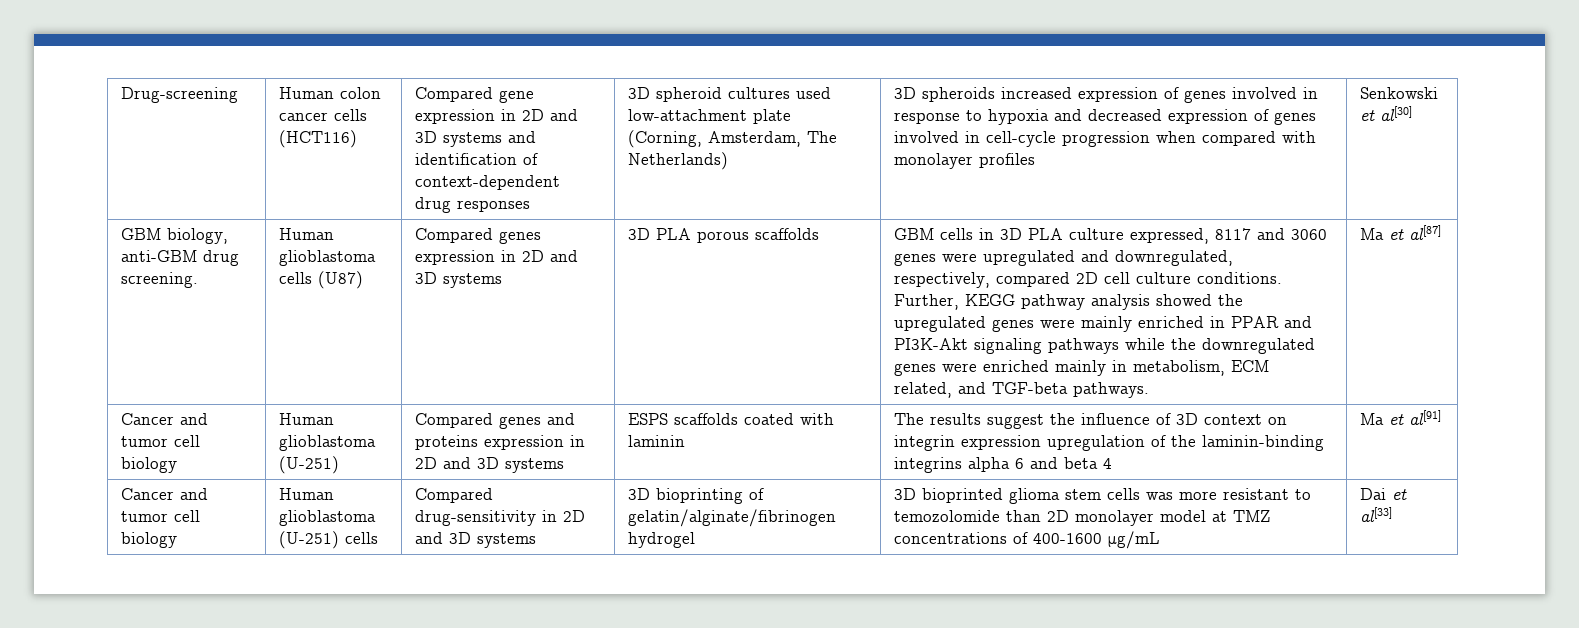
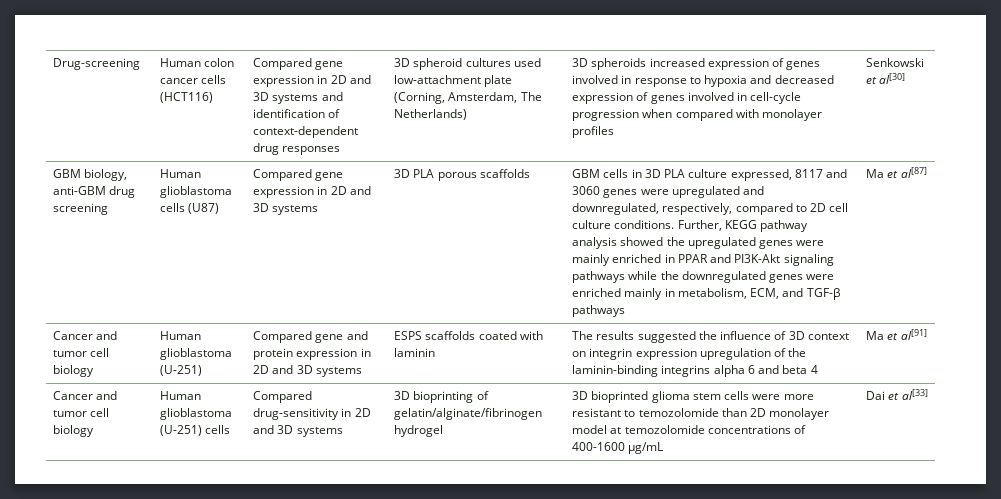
[121,272,199,288] screening. -> [53,203,109,215] screening
[499,231,542,244] genes -> [315,172,344,181] gene
(1071, 279) none -> [795,205,807,212] to
[1231,360,1270,372] [894,382,1150,398] ECM related, and TGF-beta pathways. -> [750,288,841,300] [572,305,626,317] ECM, and TGF-β pathways
[499,413,576,429] [415,435,479,450] genes and proteins -> [315,331,368,343] [253,348,294,360] gene and protein
[987,414,1045,429] suggest -> [637,331,696,343] suggested
[1146,492,1174,500] was -> [752,394,781,400] were
[1233,510,1271,522] TMZ -> [624,425,705,434] temozolomide

